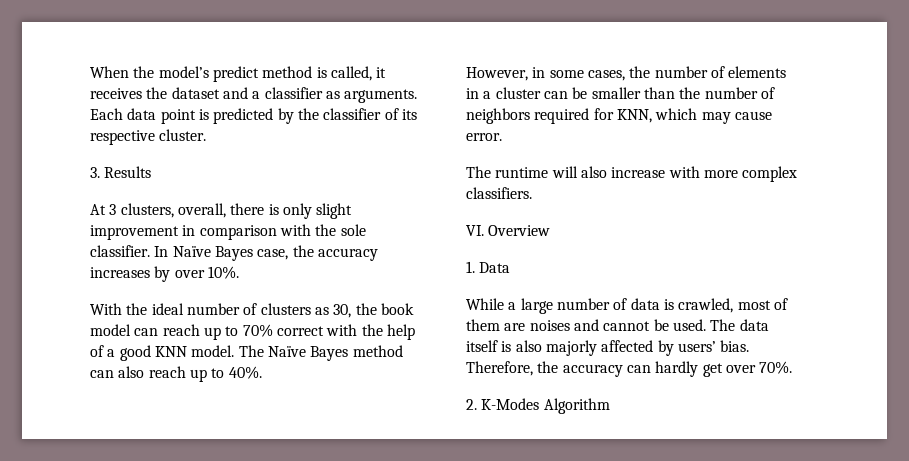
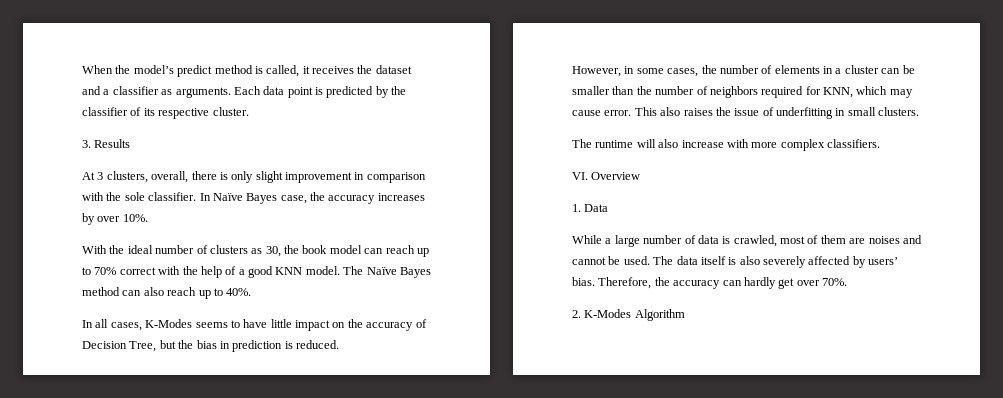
(262, 372) none -> [82,319,427,331] [82,340,339,352] // In all cases, K-Modes seems to have little impact on the accuracy of Decision Tree, but the bias in prediction is reduced.
(502, 137) none -> [634,107,920,119] This also raises the issue of underfitting in small clusters.
[545,340,597,356] majorly -> [763,256,806,268] severely

